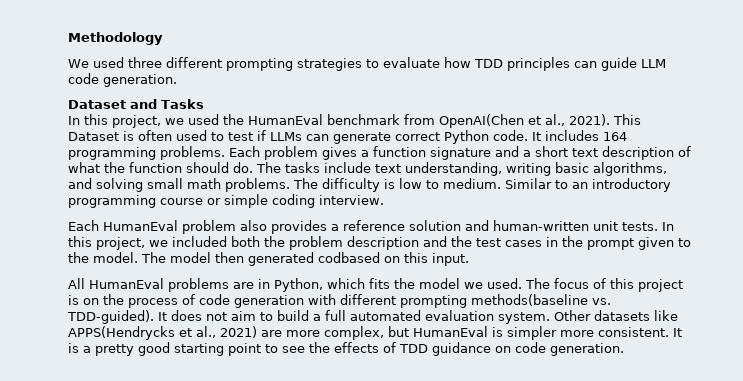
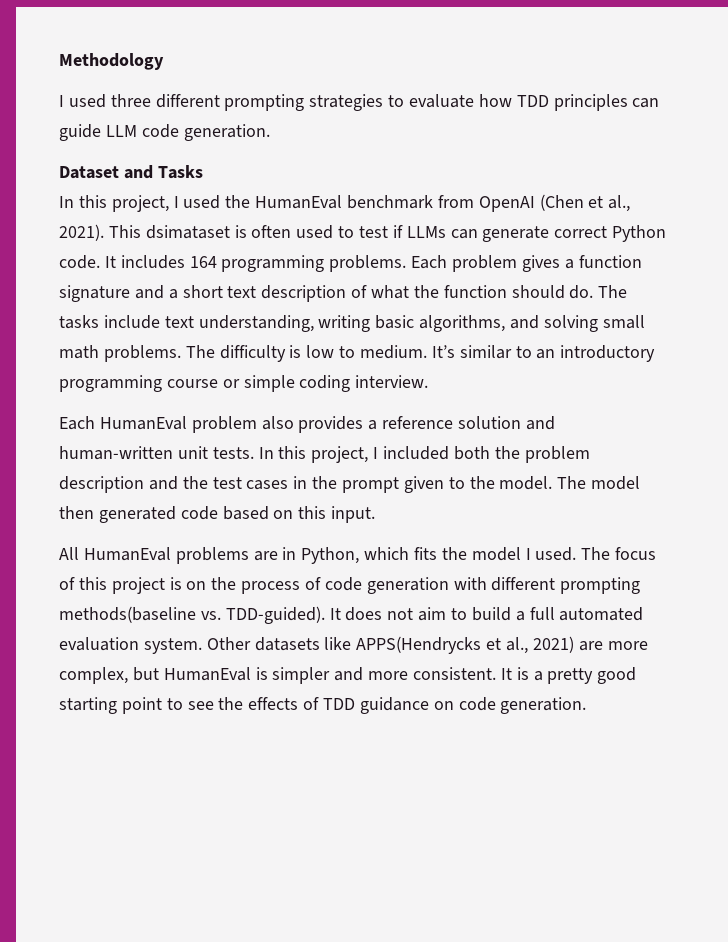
[68,59,89,68] We -> [59,95,64,107] I
[165,118,184,125] we -> [173,196,179,208] I
[439,114,524,128] OpenAI(Chen -> [478,194,584,212] OpenAI (Chen
[68,132,119,141] Dataset -> [145,225,230,239] dsimataset
[505,178,552,189] Similar -> [431,345,512,359] It’s similar
[149,240,168,247] we -> [373,447,379,459] I
[318,252,380,263] codbased -> [180,506,269,520] code based
[464,282,483,289] we -> [525,548,531,560] I
(557, 333) none -> [334,667,364,681] and

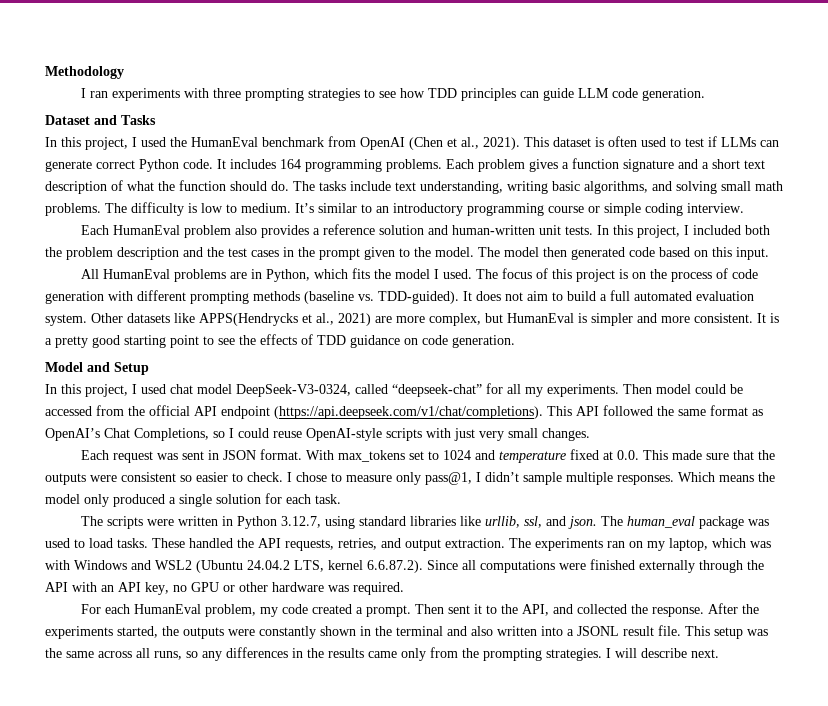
[68,94,220,108] used three different -> [89,88,241,101] ran experiments with three
[409,94,475,108] evaluate -> [378,91,396,98] see
[145,225,230,239] dsimataset -> [553,137,591,147] dataset
[59,606,196,623] methods(baseline -> [253,291,354,304] methods (baseline
(587, 705) none -> [45,362,149,375] [45,383,743,397] [45,405,763,419] [45,428,590,441] [80,449,775,463] [45,472,775,485] [45,493,341,507] [80,516,769,529] [45,538,771,551] [45,559,764,573] [45,582,404,595] [80,603,759,617] [45,625,768,639] [45,647,719,661] // Model and Setup // In this project, I used chat model DeepSeek-V3-0324, called “deepseek-chat” for all my experiments. Then model could be accessed from the official API endpoint (https://api.deepseek.com/v1/chat/completions). This API followed the same format as OpenAI’s Chat Completions, so I could reuse OpenAI-style scripts with just very small changes. // Each request was sent in JSON format. With max_tokens set to 1024 and temperature fixed at 0.0. This made sure that the outputs were consistent so easier to check. I chose to measure only pass@1, I didn’t sample multiple responses. Which means the model only produced a single solution for each task. // The scripts were written in Python 3.12.7, using standard libraries like urllib, ssl, and json. The human_eval package was used to load tasks. These handled the API requests, retries, and output extraction. The experiments ran on my laptop, which was with Windows and WSL2 (Ubuntu 24.04.2 LTS, kernel 6.6.87.2). Since all computations were finished externally through the API with an API key, no GPU or other hardware was required. // For each HumanEval problem, my code created a prompt. Then sent it to the API, and collected the response. After the experiments started, the outputs were constantly shown in the terminal and also written into a JSONL result file. This setup was the same across all runs, so any differences in the results came only from the prompting strategies. I will describe next.

